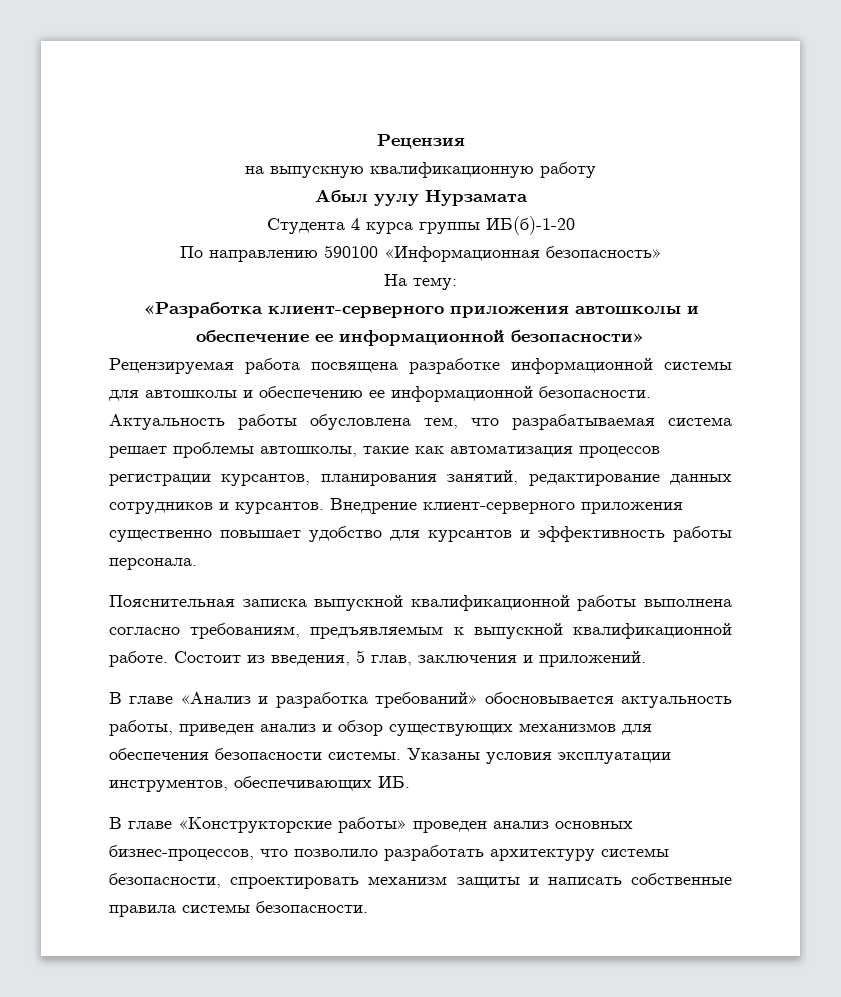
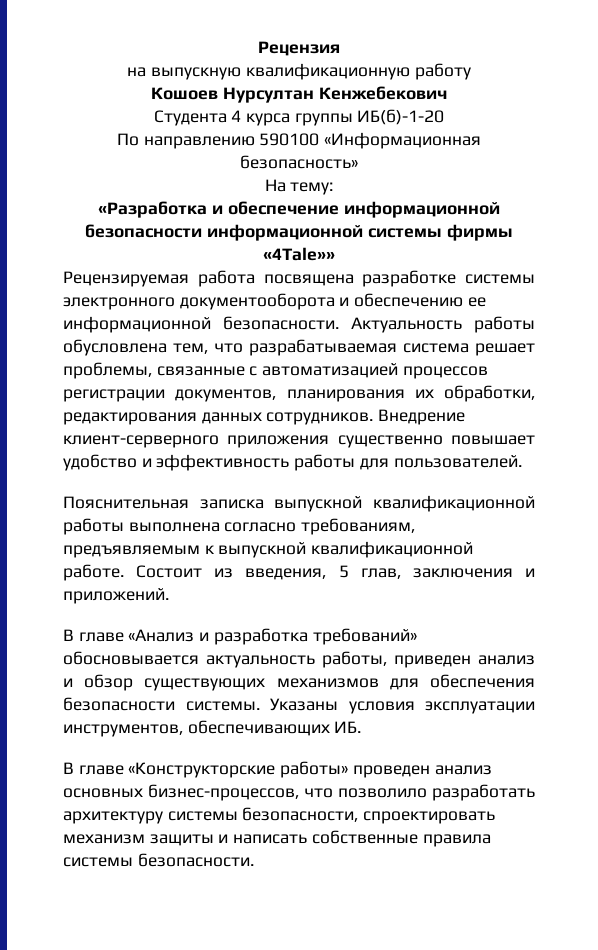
[314,189,528,206] Абыл уулу Нурзамата -> [151,86,447,103] Кошоев Нурсултан Кенжебекович
[267,306,699,318] [196,330,645,346] клиент-серверного приложения автошколы и обеспечение ее информационной безопасности» -> [212,201,500,218] [85,224,513,241] [263,247,335,261] и обеспечение информационной безопасности информационной системы фирмы «4Tale»»
[511,358,732,374] [109,390,237,401] информационной системы для автошколы -> [465,274,535,284] [63,293,335,310] системы электронного документооборота
[173,442,660,458] [109,470,732,486] [109,502,324,514] проблемы автошколы, такие как автоматизация процессов регистрации курсантов, планирования занятий, редактирование данных сотрудников и курсантов. -> [63,362,488,379] [63,385,535,402] [63,412,374,425] проблемы, связанные с автоматизацией процессов регистрации документов, планирования их обработки, редактирования данных сотрудников.
[390,530,512,542] для курсантов -> (137, 462) none
[109,558,197,570] персонала. -> [359,455,522,470] для пользователей.

